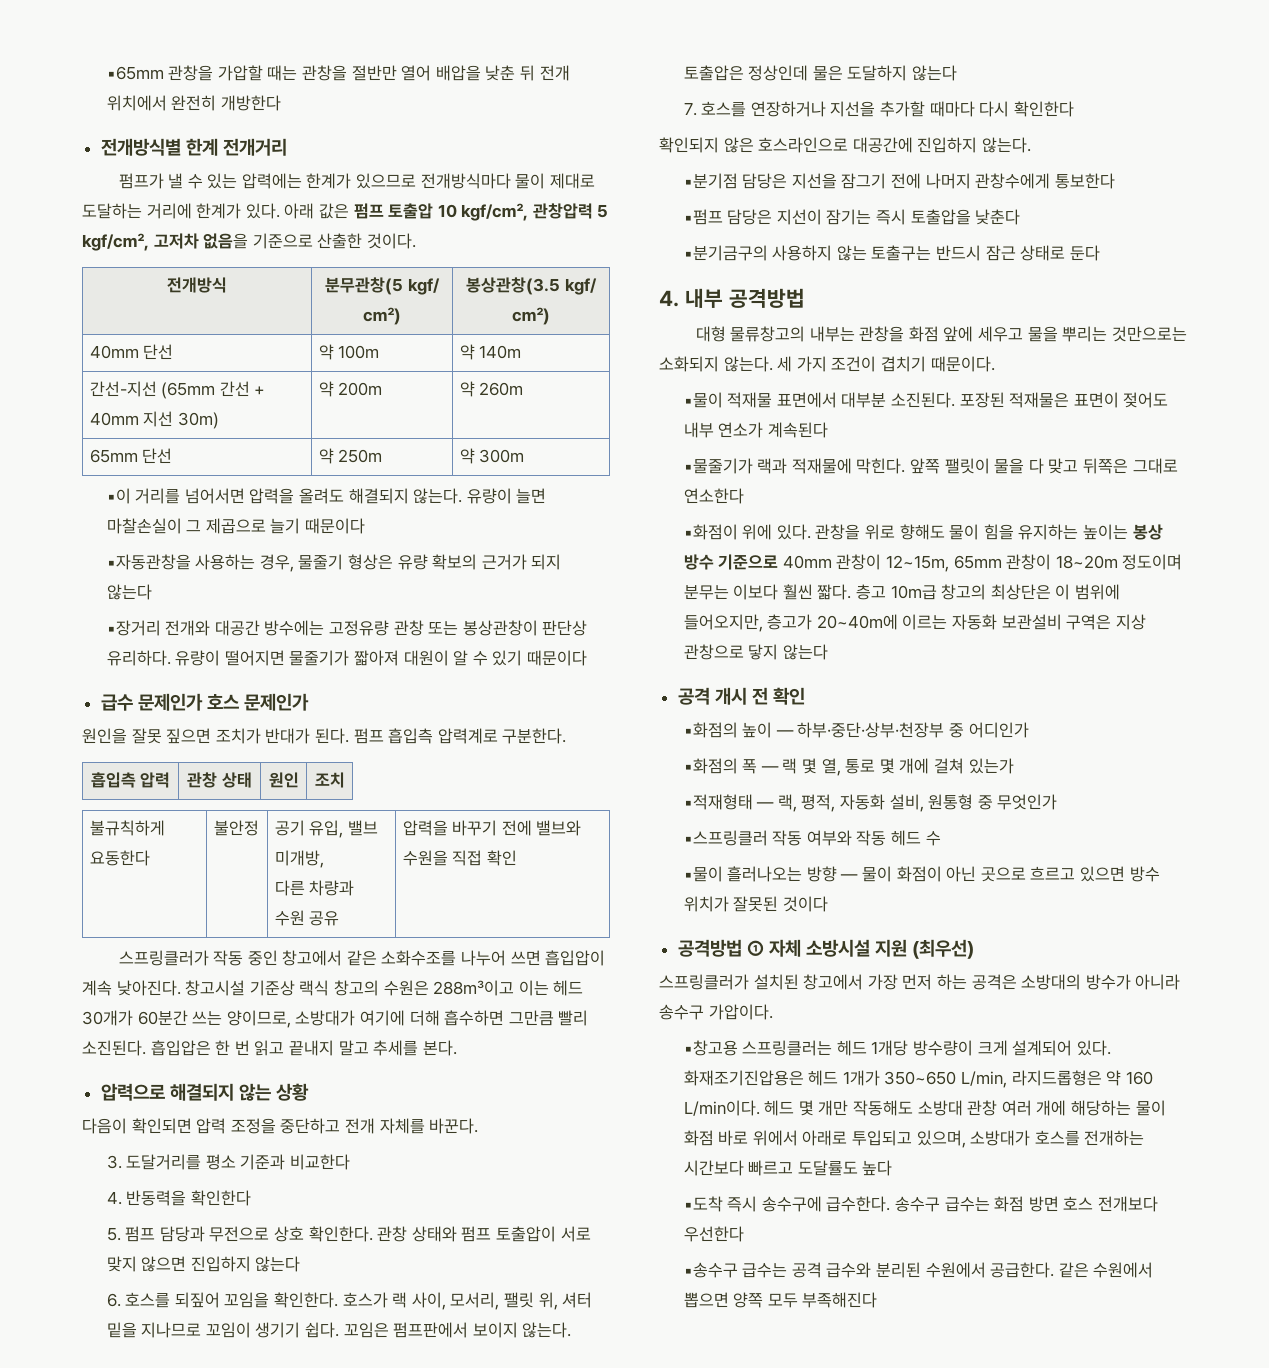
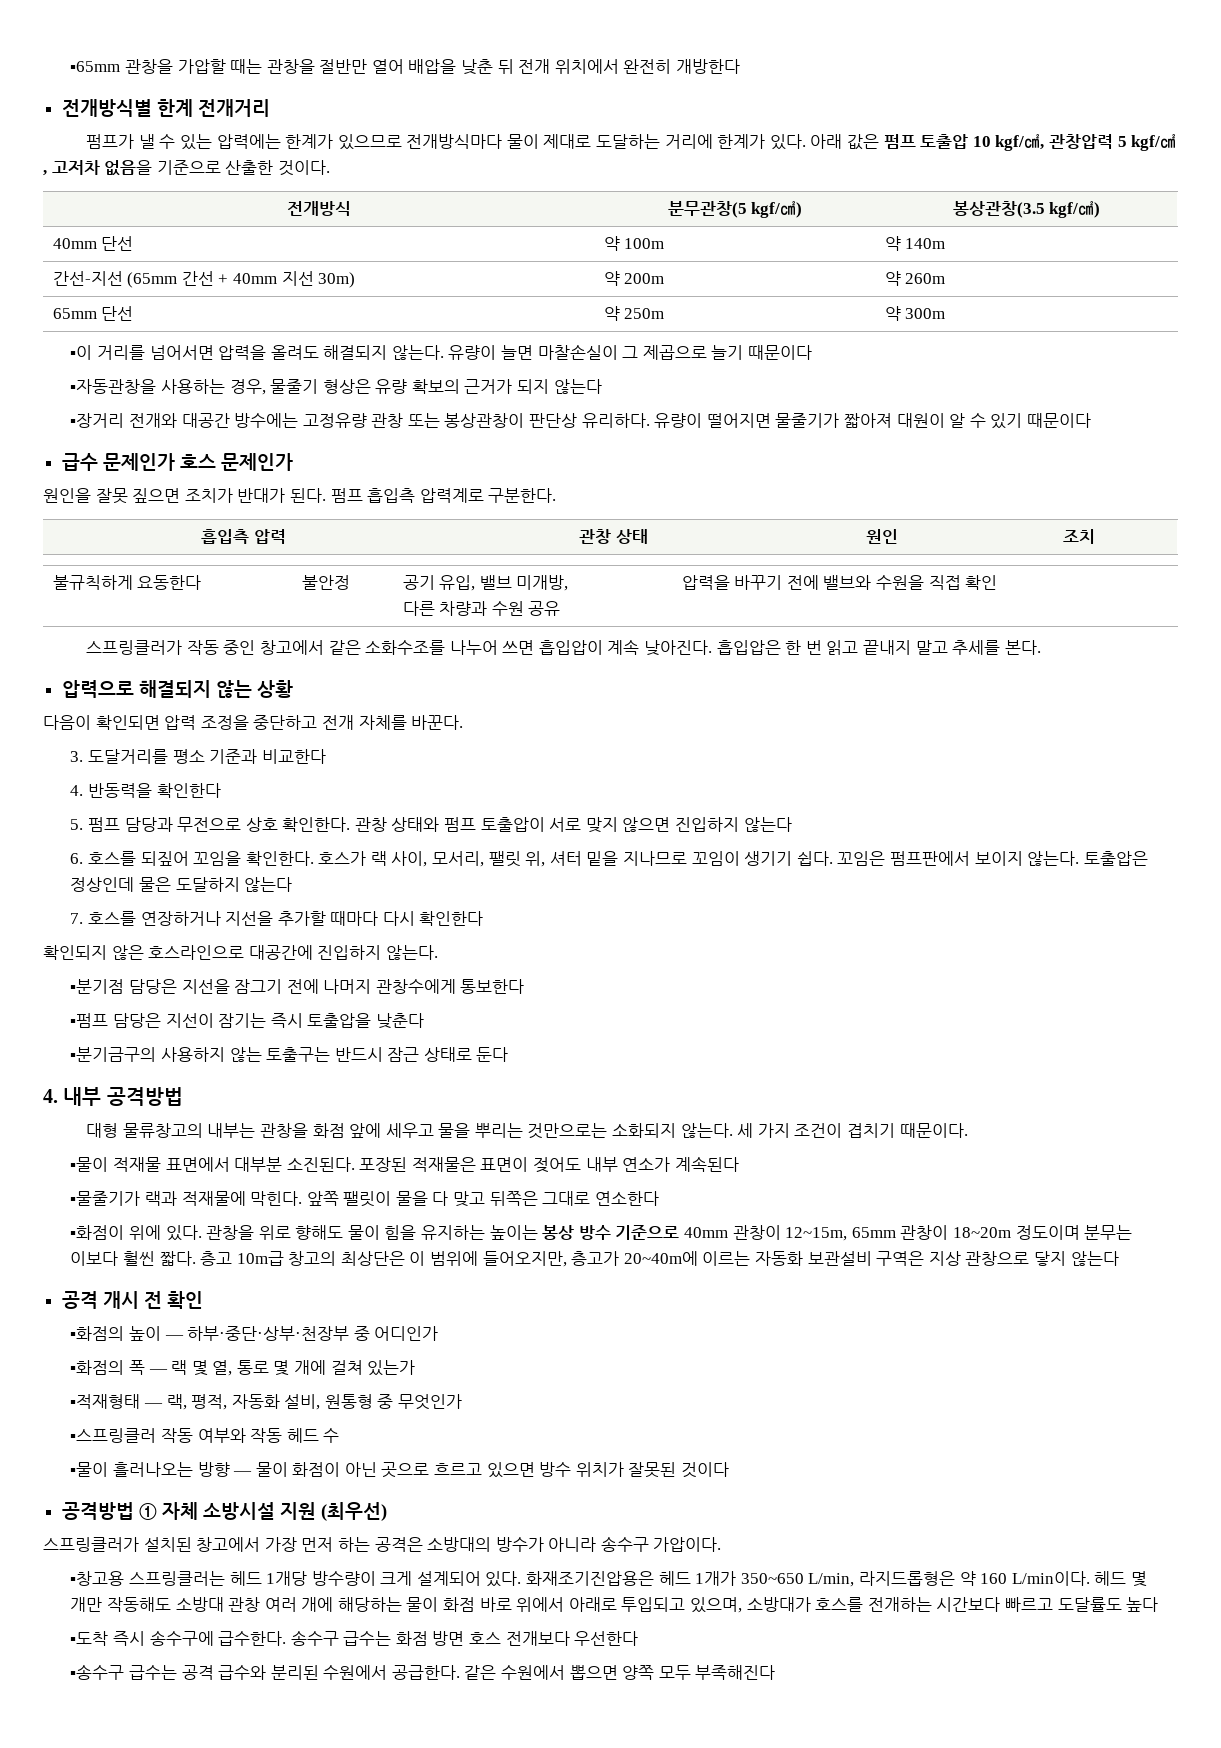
[185,980,584,996] [82,1010,589,1028] [82,1040,146,1056] 창고시설 기준상 랙식 창고의 수원은 288㎥이고 이는 헤드 30개가 60분간 쓰는 양이므로, 소방대가 여기에 더해 흡수하면 그만큼 빨리 소진된다. -> (713, 648) none

